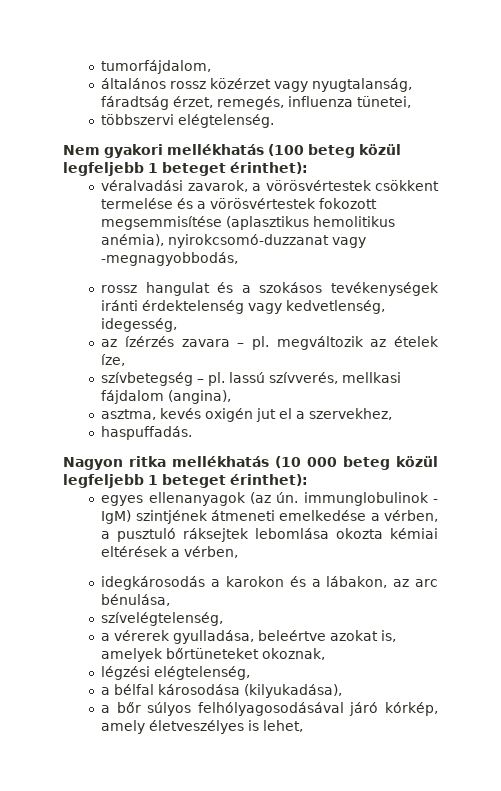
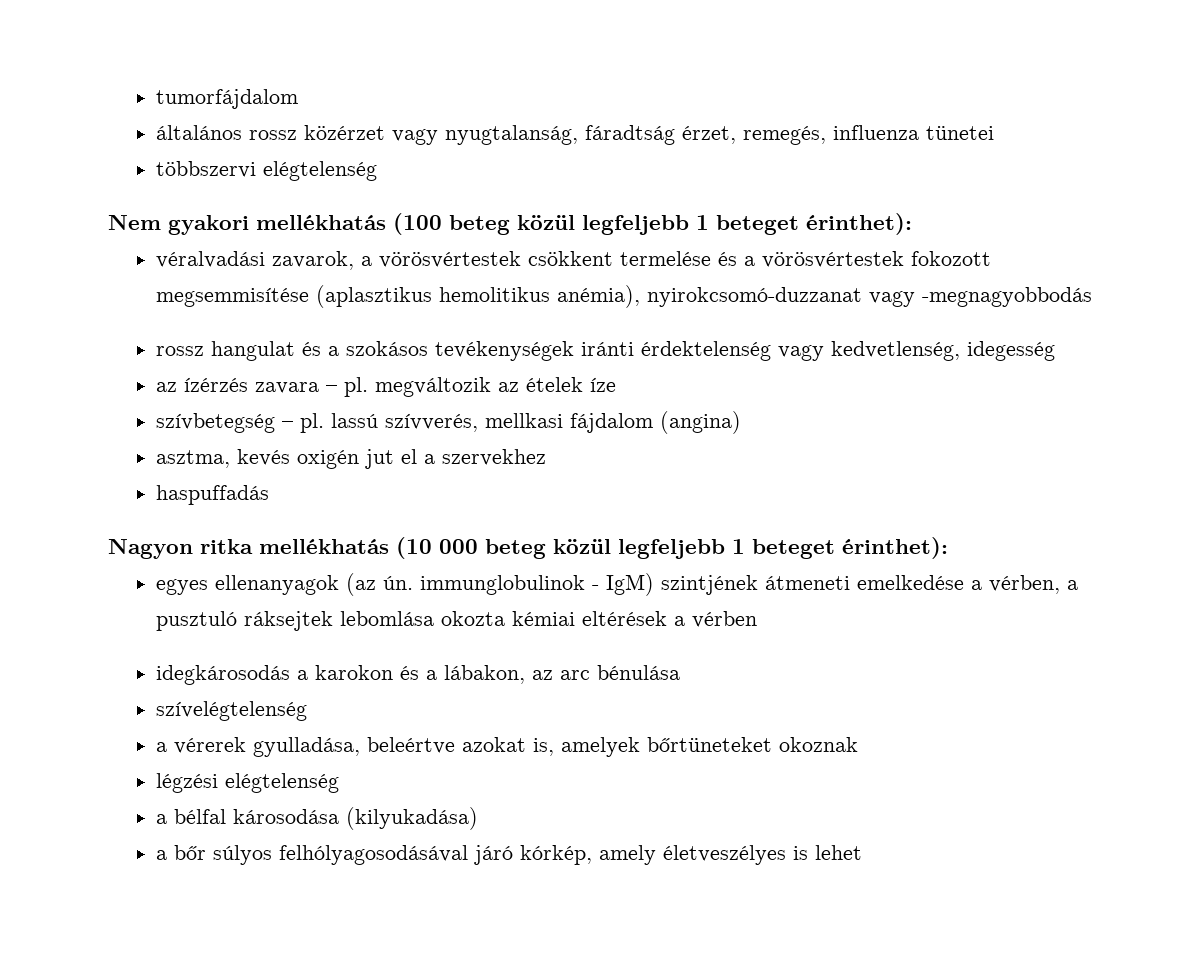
[101,60,212,74] tumorfájdalom, -> [155,89,298,109] tumorfájdalom
[357,96,412,108] tünetei, -> [925,126,994,140] tünetei
[178,114,275,128] elégtelenség. -> [262,161,377,181] elégtelenség
[101,252,239,266] -megnagyobbodás, -> [921,287,1092,307] -megnagyobbodás
[101,318,178,332] idegesség, -> [966,341,1055,361] idegesség
[101,354,126,366] íze, -> [589,377,616,392] íze
[168,390,232,404] (angina), -> [659,411,741,434] (angina)
[309,408,393,420] [101,426,193,440] szervekhez, // haspuffadás. -> [441,449,546,466] [155,485,269,505] szervekhez // haspuffadás
[184,546,239,558] vérben, -> [691,611,757,628] vérben
[101,594,171,606] [101,612,224,626] bénulása, // szívelégtelenség, -> [596,665,680,680] [155,701,307,721] bénulása // szívelégtelenség
[262,648,326,660] okoznak, -> [778,737,858,752] okoznak
[154,666,251,680] elégtelenség, -> [224,773,339,793] elégtelenség
[244,684,343,698] (kilyukadása), -> [345,807,478,830] (kilyukadása)
[263,720,304,732] lehet, -> [814,845,862,860] lehet

